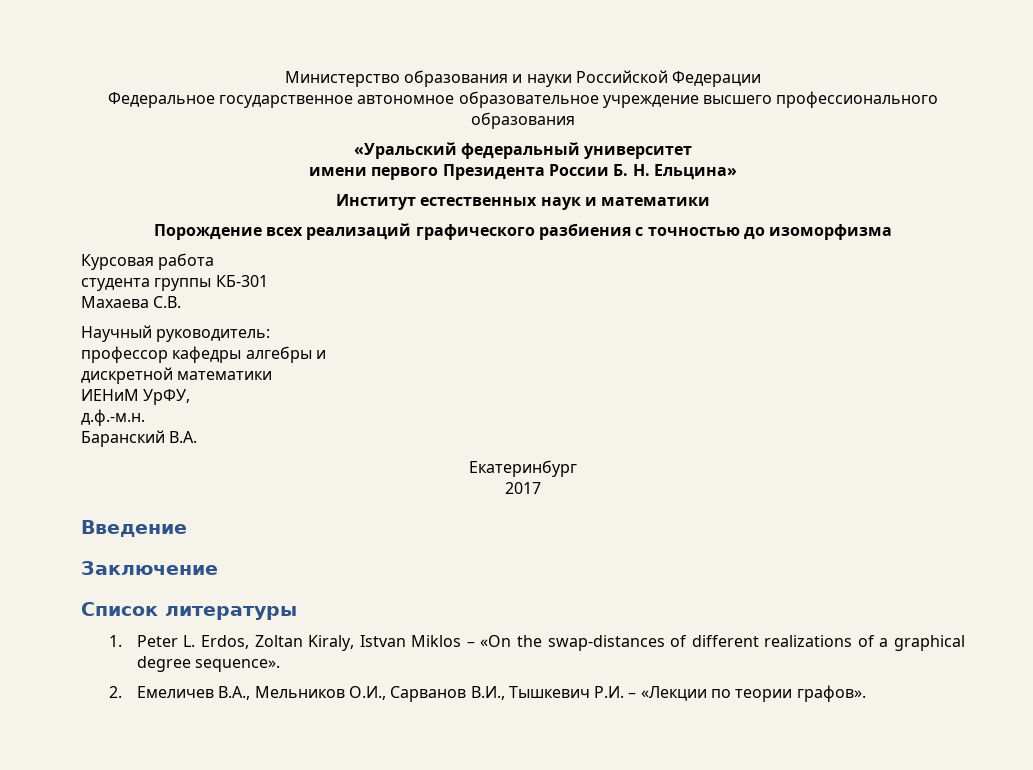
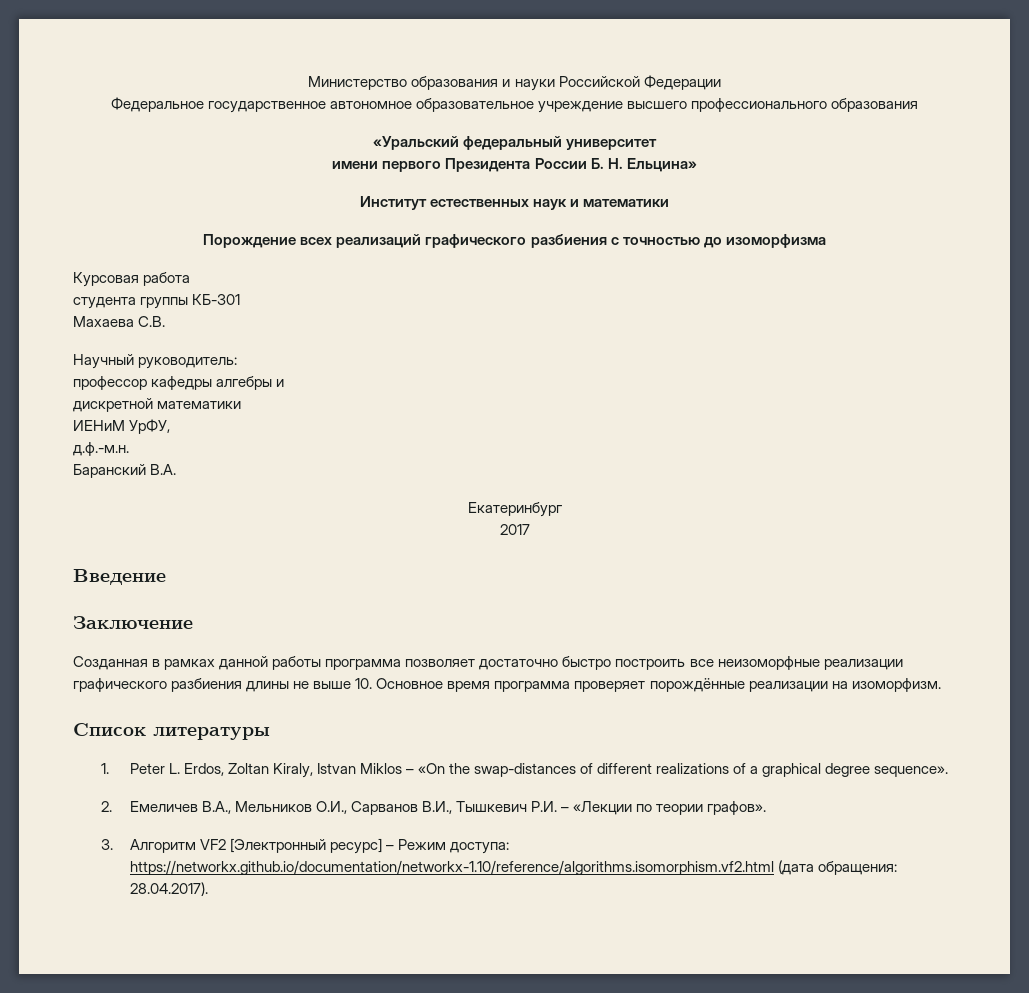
(218, 568) none -> [73,656,903,670] [73,678,941,692] // Созданная в рамках данной работы программа позволяет достаточно быстро построить все неизоморфные реализации графического разбиения длины не выше 10. Основное время программа проверяет порождённые реализации на изоморфизм.
(866, 693) none -> [101,838,509,854] [129,860,897,875] [129,882,208,896] // 3. Алгоритм VF2 [Электронный ресурс] – Режим доступа: https://networkx.github.io/documentation/networkx-1.10/reference/algorithms.isomorphism.vf2.html (дата обращения: 28.04.2017).

